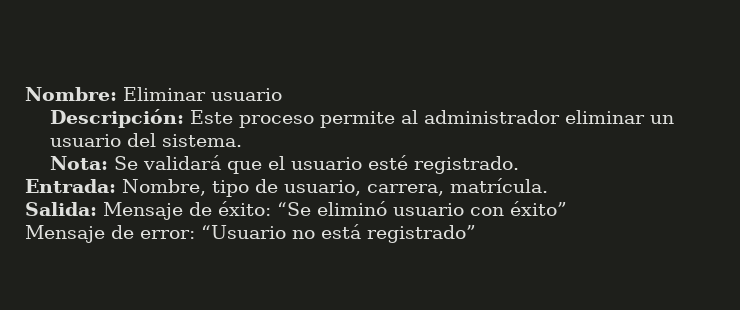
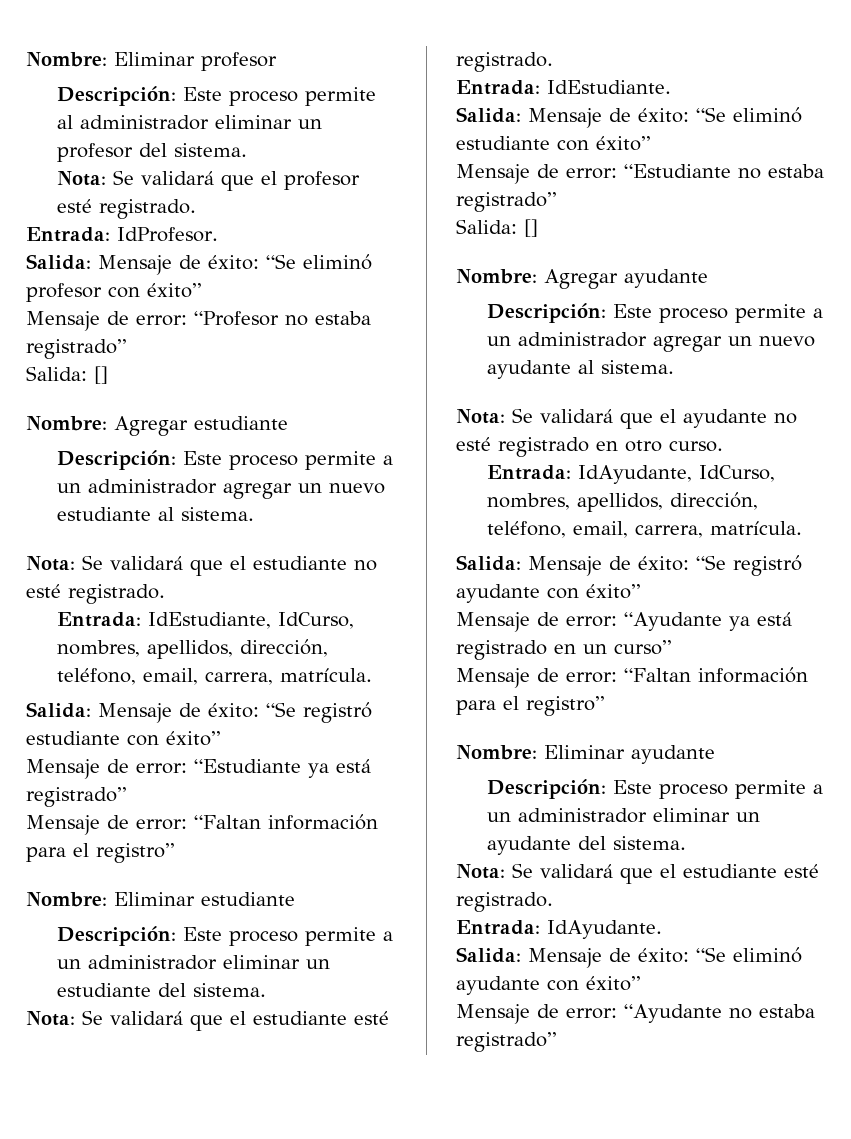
[25,87,282,101] Nombre: Eliminar usuario -> [26,52,277,71] Nombre: Eliminar profesor
[49,133,242,147] [49,155,519,174] [25,178,548,197] [25,201,567,220] [25,225,315,243] usuario del sistema. // Nota: Se validará que el usuario esté registrado. // Entrada: Nombre, tipo de usuario, carrera, matrícula. // Salida: Mensaje de éxito: “Se eliminó usuario con éxito” // Mensaje de error: “Usuario no -> [57,143,248,162] [57,170,361,191] [57,199,197,219] [26,227,218,242] [26,254,372,275] [26,283,201,302] [26,311,371,331] [26,339,126,359] [26,366,108,384] [26,416,288,436] [57,450,394,470] [57,479,386,499] [57,507,255,521] [26,555,377,576] [26,584,165,604] [57,612,355,629] [57,639,329,659] [57,668,373,685] [26,702,372,723] [26,731,220,746] [26,759,329,779] profesor del sistema. // Nota: Se validará que el profesor esté registrado. // Entrada: IdProfesor. // Salida: Mensaje de éxito: “Se eliminó profesor con éxito” // Mensaje de error: “Profesor no estaba registrado” // Salida: [] // Nombre: Agregar estudiante // Descripción: Este proceso permite a un administrador agregar un nuevo estudiante al sistema. // Nota: Se validará que el estudiante no esté registrado. // Entrada: IdEstudiante, IdCurso, nombres, apellidos, dirección, teléfono, email, carrera, matrícula. // Salida: Mensaje de éxito: “Se registró estudiante con éxito” // Mensaje de error: “Estudiante ya
(476, 234) none -> [26,814,378,835] [26,843,174,863] [26,892,295,907] [57,926,394,946] [57,955,331,970] [57,983,267,997] [26,1010,389,1031] [456,52,553,72] [456,80,671,95] [456,107,802,128] [456,136,650,151] [456,164,824,184] [456,192,556,212] [456,219,538,237] [456,269,708,289] [487,303,824,323] [487,332,816,352] [487,360,675,379] [456,408,797,429] [456,437,723,457] [487,465,776,484] [487,492,759,512] [487,521,803,538] [456,555,802,576] [456,584,640,603] [456,612,792,632] [456,640,671,660] [456,667,808,688] [456,696,604,716] [456,745,715,764] [487,779,824,799] [487,808,761,823] [487,836,687,855] [456,863,819,884] [456,892,553,912] [456,920,662,939] [456,947,802,968] [456,976,640,995] [456,1004,815,1024] [456,1032,556,1052] // Mensaje de error: “Faltan información para el registro” // Nombre: Eliminar estudiante // Descripción: Este proceso permite a un administrador eliminar un estudiante del sistema. // Nota: Se validará que el estudiante esté registrado. // Entrada: IdEstudiante. // Salida: Mensaje de éxito: “Se eliminó estudiante con éxito” // Mensaje de error: “Estudiante no estaba registrado” // Salida: [] // Nombre: Agregar ayudante // Descripción: Este proceso permite a un administrador agregar un nuevo ayudante al sistema. // Nota: Se validará que el ayudante no esté registrado en otro curso. // Entrada: IdAyudante, IdCurso, nombres, apellidos, dirección, teléfono, email, carrera, matrícula. // Salida: Mensaje de éxito: “Se registró ayudante con éxito” // Mensaje de error: “Ayudante ya está registrado en un curso” // Mensaje de error: “Faltan información para el registro” // Nombre: Eliminar ayudante // Descripción: Este proceso permite a un administrador eliminar un ayudante del sistema. // Nota: Se validará que el estudiante esté registrado. // Entrada: IdAyudante. // Salida: Mensaje de éxito: “Se eliminó ayudante con éxito” // Mensaje de error: “Ayudante no estaba registrado”

